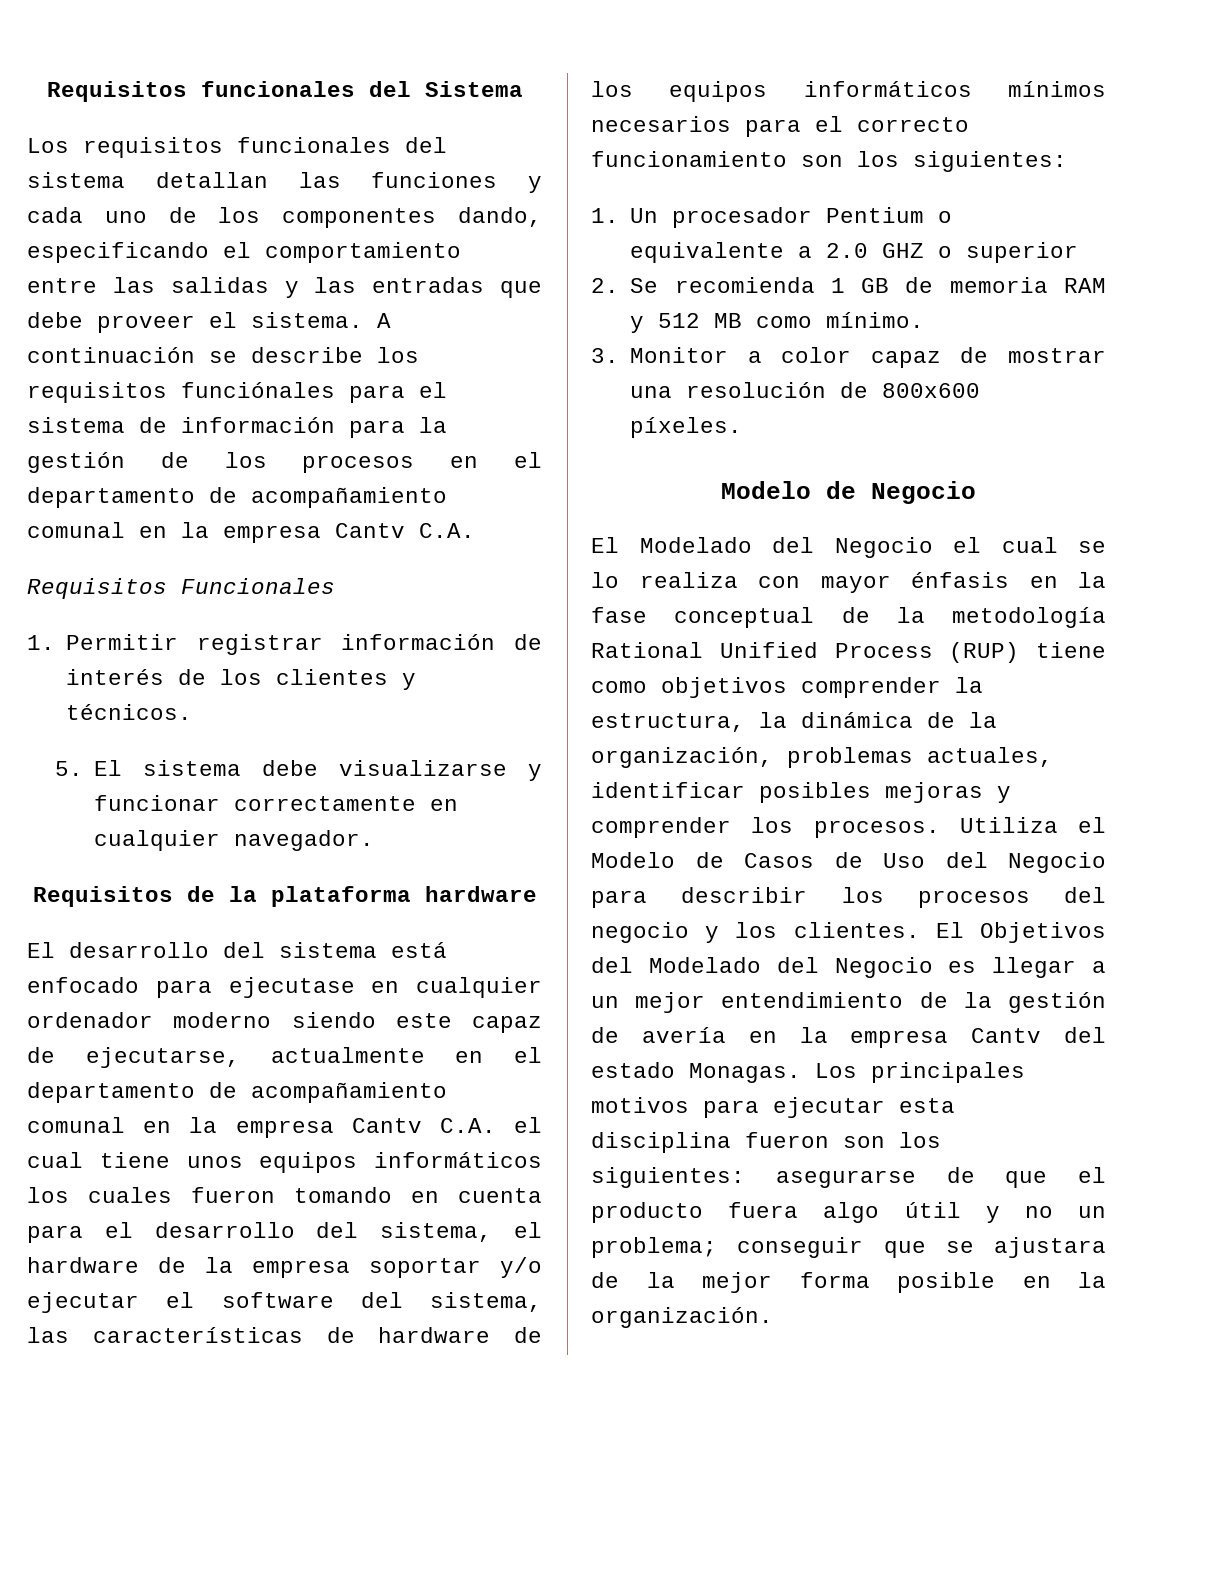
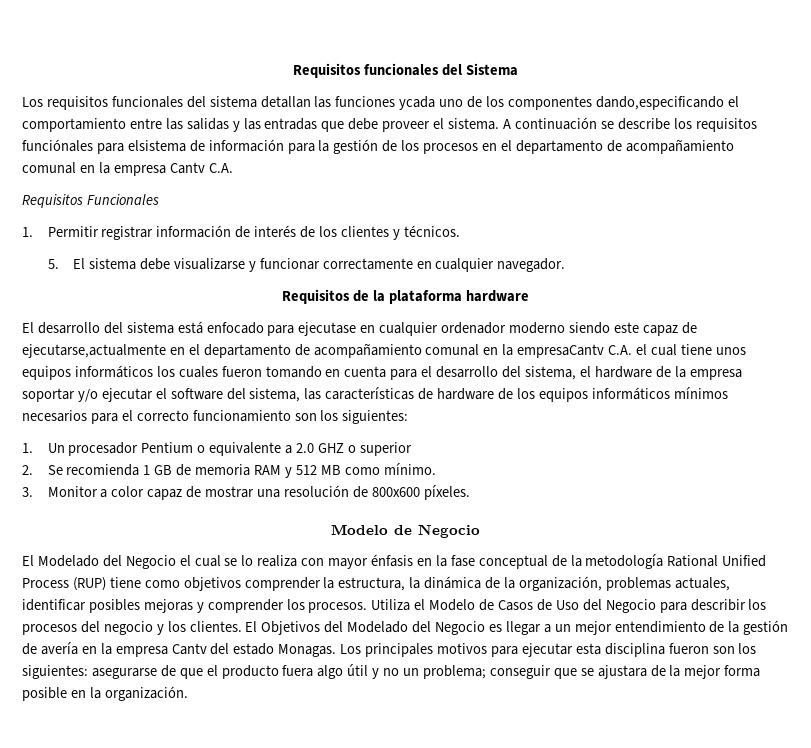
[528,176,542,193] [27,207,83,223] y cada -> [399,96,436,110] ycada
[458,207,542,227] [27,242,209,263] dando, especificando -> [595,96,724,110] dando,especificando
[419,382,447,398] [27,417,125,433] el sistema -> [127,140,186,152] elsistema
[85,1047,542,1068] [27,1082,447,1103] [27,1117,422,1138] ejecutarse, actualmente en el departamento de acompañamiento comunal en la empresa Cantv -> [22,343,605,358] ejecutarse,actualmente en el departamento de acompañamiento comunal en la empresaCantv

